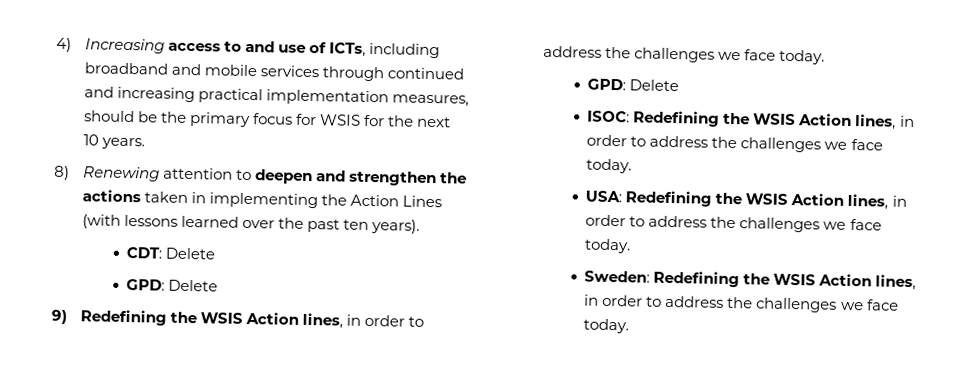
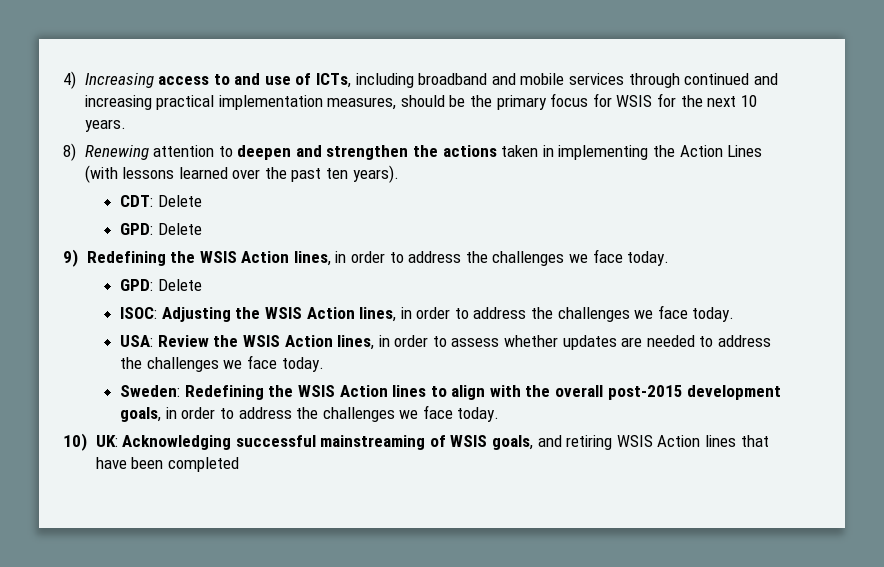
[633,110,721,127] Redefining -> [161,307,231,322] Adjusting
[625,190,907,210] [585,214,646,227] Redefining the WSIS Action lines, in order to -> [157,335,714,350] Review the WSIS Action lines, in order to assess whether updates are needed to
[875,274,917,291] [584,294,899,313] [583,318,630,334] lines, in order to address the challenges we face today. -> [392,385,782,400] [120,405,500,422] [63,433,769,451] [95,457,239,472] lines to align with the overall post-2015 development goals, in order to address the challenges we face today. // 10) UK: Acknowledging successful mainstreaming of WSIS goals, and retiring WSIS Action lines that have been completed

